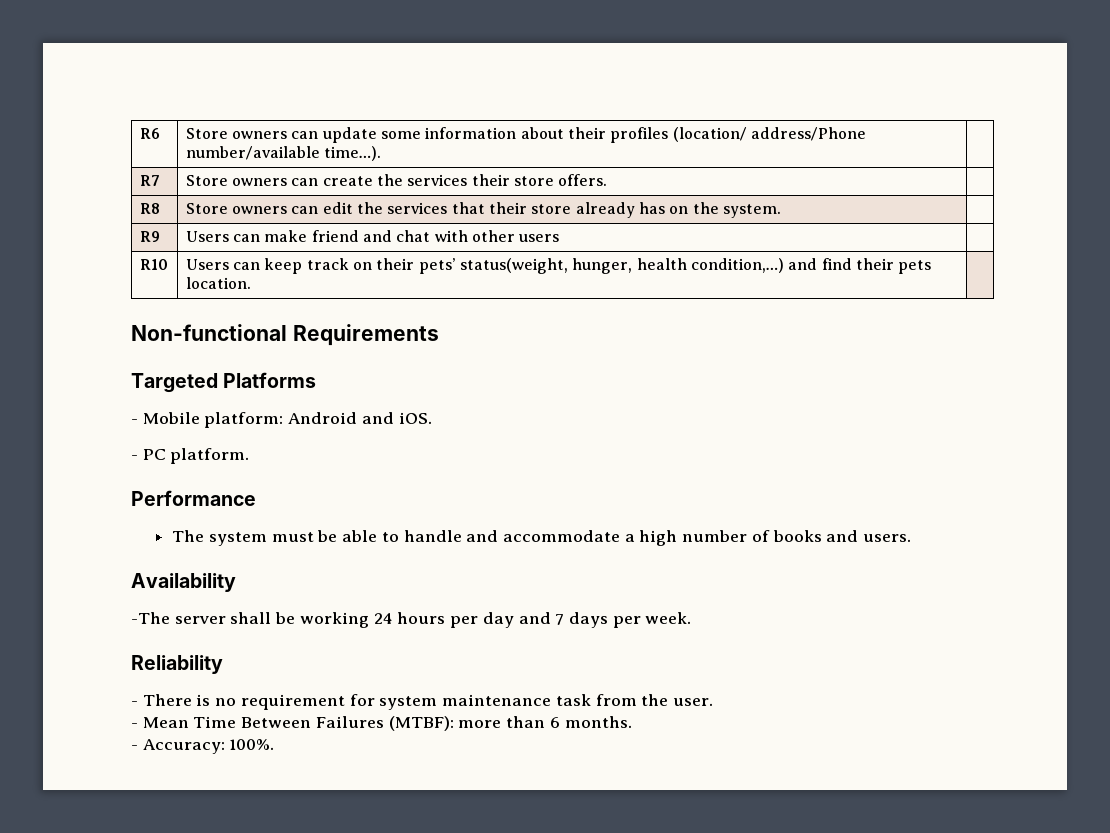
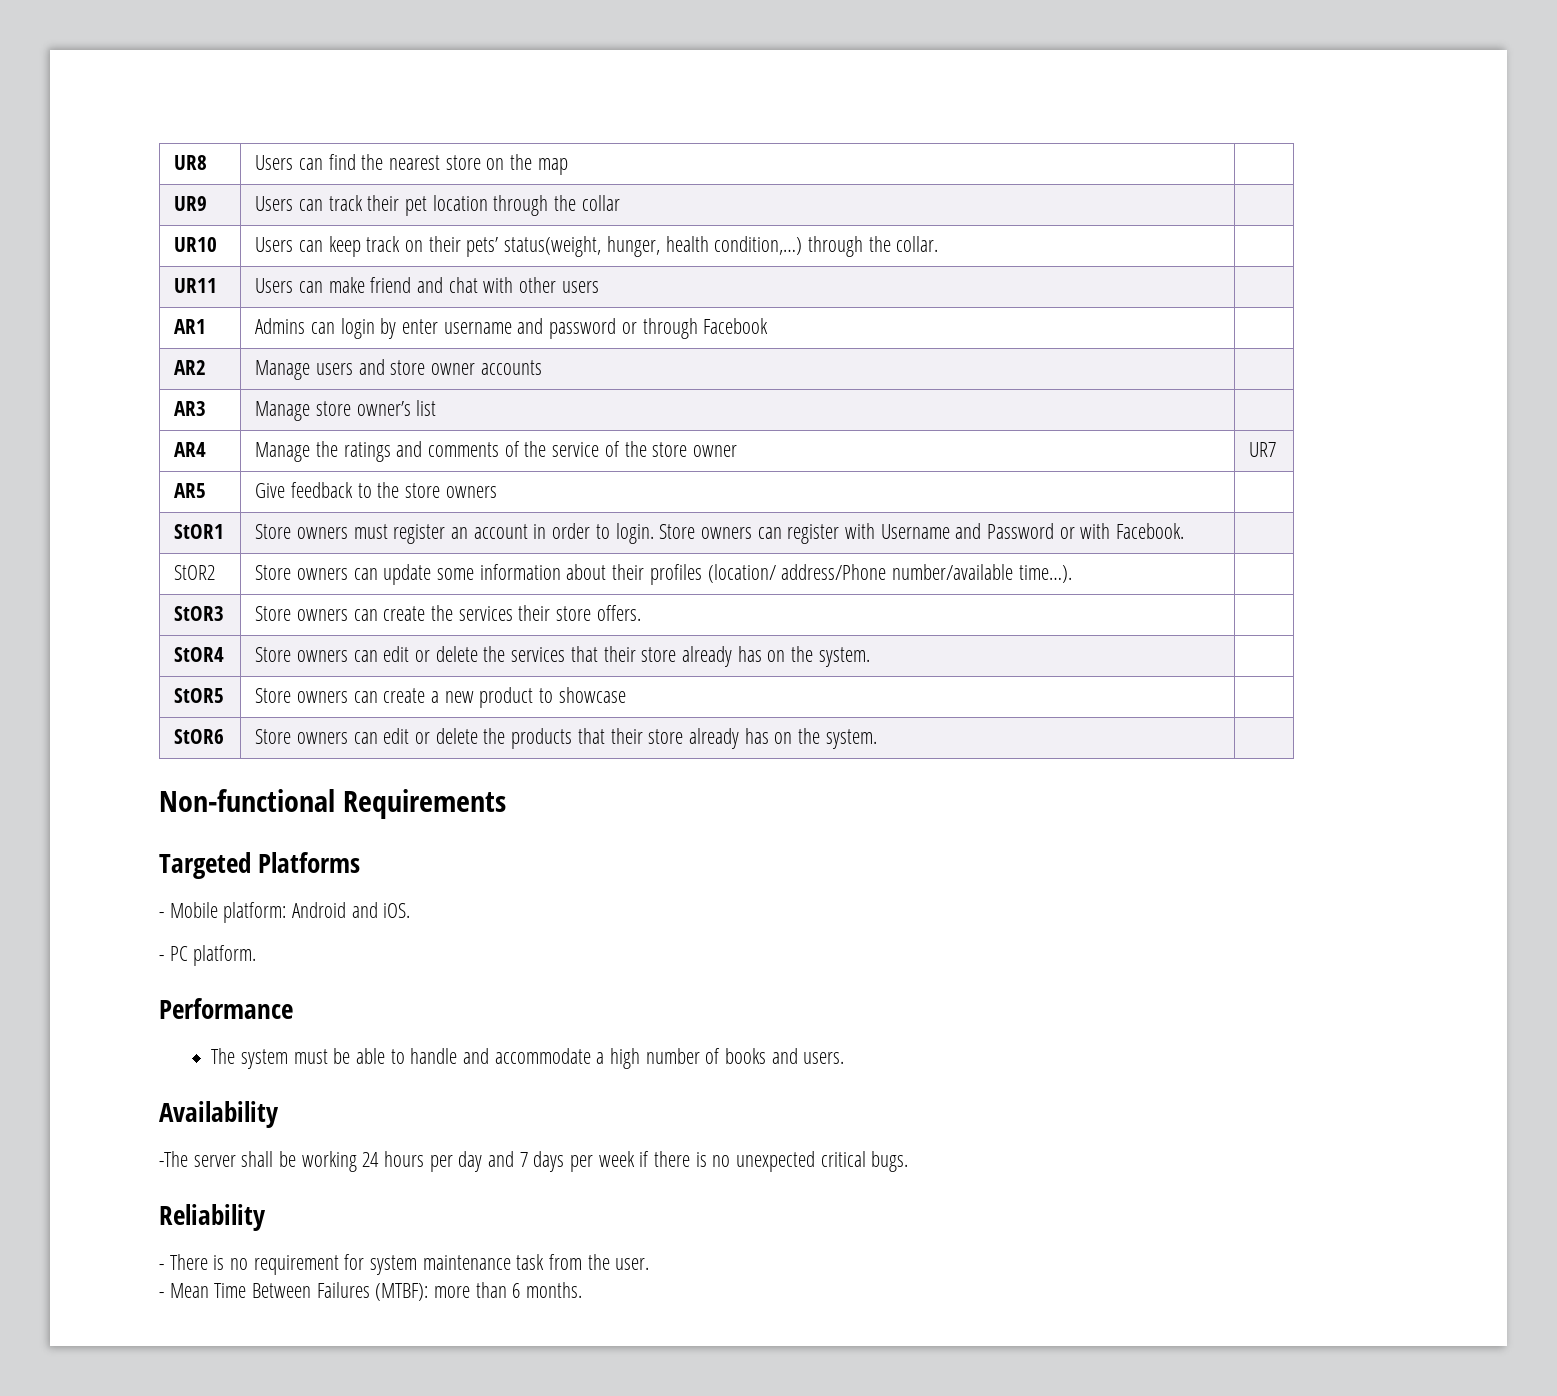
[139,128,160,139] R6 -> [174,155,208,170] [255,154,568,175] [174,196,208,211] [255,195,620,216] [174,237,218,252] [255,236,939,257] [174,278,218,293] [255,277,599,293] [174,319,207,334] [255,318,769,339] [174,360,207,375] [255,359,542,380] [174,401,207,416] [255,400,437,421] [174,442,207,457] [255,441,737,462] [1249,442,1277,457] [174,483,207,498] [255,482,497,498] [174,524,225,539] [255,523,1184,544] [174,565,216,580] UR8 | Users can find the nearest store on the map | // UR9 | Users can track their pet location through the collar | // UR10 | Users can keep track on their pets’ status(weight, hunger, health condition,…) through the collar. | // UR11 | Users can make friend and chat with other users | // AR1 | Admins can login by enter username and password or through Facebook | // AR2 | Manage users and store owner accounts | // AR3 | Manage store owner’s list | // AR4 | Manage the ratings and comments of the service of the store owner | UR7 // AR5 | Give feedback to the store owners | // StOR1 | Store owners must register an account in order to login. Store owners can register with Username and Password or with Facebook. | // StOR2
[139,175,160,186] R7 -> [174,606,225,621] StOR3
[139,203,160,214] [185,202,353,214] R8 | Store owners can edit -> [174,647,225,662] [255,646,478,662] StOR4 | Store owners can edit or delete
[139,231,160,242] [185,230,560,242] [139,259,168,270] [185,258,932,274] [185,277,251,289] R9 | Users can make friend and chat with other users | // R10 | Users can keep track on their pets’ status(weight, hunger, health condition,…) and find their pets location. -> [174,688,225,703] [255,687,626,708] [174,729,225,744] [255,728,877,749] StOR5 | Store owners can create a new product to showcase | // StOR6 | Store owners can edit or delete the products that their store already has on the system.
[645,612,692,624] week. -> [598,1151,909,1172] week if there is no unexpected critical bugs.
[131,739,275,754] // - Accuracy: 100%. -> (583, 1290) none

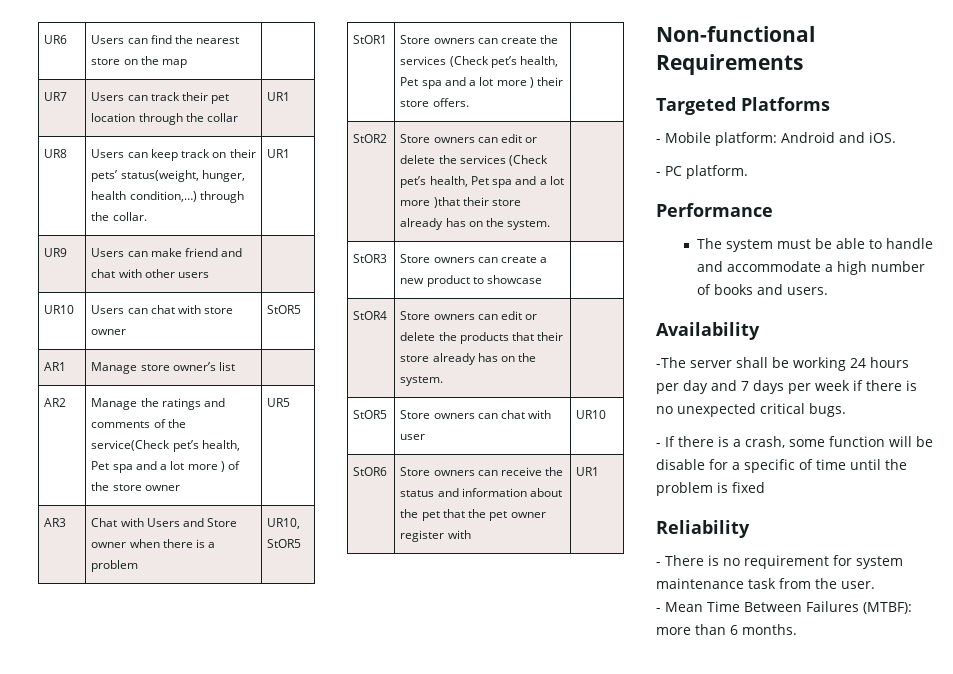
[174,155,208,170] UR8 -> [44,35,68,44] UR6
[174,196,208,211] UR9 -> [44,92,68,101] UR7
[174,237,218,252] // UR10 -> [267,92,291,101] [44,149,68,158] UR1 // UR8
[174,278,218,293] // UR11 -> [267,149,291,158] [44,248,68,257] UR1 // UR9
[174,319,207,334] [255,318,769,339] [174,360,207,375] [255,359,542,380] [174,401,207,416] AR1 | Admins can login by enter username and password or through Facebook | // AR2 | Manage users and store owner accounts | // AR3 -> [44,305,75,314] [91,305,234,314] [91,329,127,335] [267,305,302,314] [44,362,67,371] UR10 | Users can chat with store owner | StOR5 // AR1
[174,442,207,457] AR4 -> [44,398,67,407] AR2
[552,441,737,457] [1249,442,1277,457] [174,483,207,498] [255,482,497,498] [174,524,225,539] [255,523,1184,544] [174,565,216,580] [255,564,1072,585] [174,606,225,621] service of the store owner | UR7 // AR5 | Give feedback to the store owners | // StOR1 | Store owners must register an account in order to login. Store owners can register with Username and Password or with Facebook. | // StOR2 | Store owners can update some information about their profiles (location/ address/Phone number/available time…). | // StOR3 -> [91,440,240,452] [91,461,241,473] [91,482,180,491] [267,398,291,407] [44,518,67,527] [91,518,238,527] [91,539,216,548] [91,560,139,572] [267,518,301,529] [267,539,302,548] [353,35,388,44] service(Check pet’s health, Pet spa and a lot more ) of the store owner | UR5 // AR3 | Chat with Users and Store owner when there is a problem | UR10, StOR5 // StOR1
(513, 613) none -> [449,56,559,68] [400,77,534,89] (Check pet’s health, Pet spa and a lot more )
[174,647,225,662] StOR4 -> [353,134,388,143] StOR2
[570,646,870,667] [174,688,225,703] that their store already has on the system. | // StOR5 -> [509,155,549,166] [400,176,564,188] [400,197,522,208] [400,218,551,230] [353,254,388,263] (Check pet’s health, Pet spa and a lot more )that their store already has on the system. | // StOR3
[174,729,225,744] StOR6 -> [353,311,388,320] StOR4
(877, 739) none -> [353,410,388,419] [400,410,552,419] [400,434,426,440] [576,410,607,419] [353,467,388,476] [400,467,564,476] [400,488,563,497] [400,509,546,521] [400,530,471,542] [576,467,600,476] // StOR5 | Store owners can chat with user | UR10 // StOR6 | Store owners can receive the status and information about the pet that the pet owner register with | UR1
(909, 1161) none -> [656,436,933,448] [656,459,907,473] [656,482,765,496] // - If there is a crash, some function will be disable for a specific of time until the problem is fixed

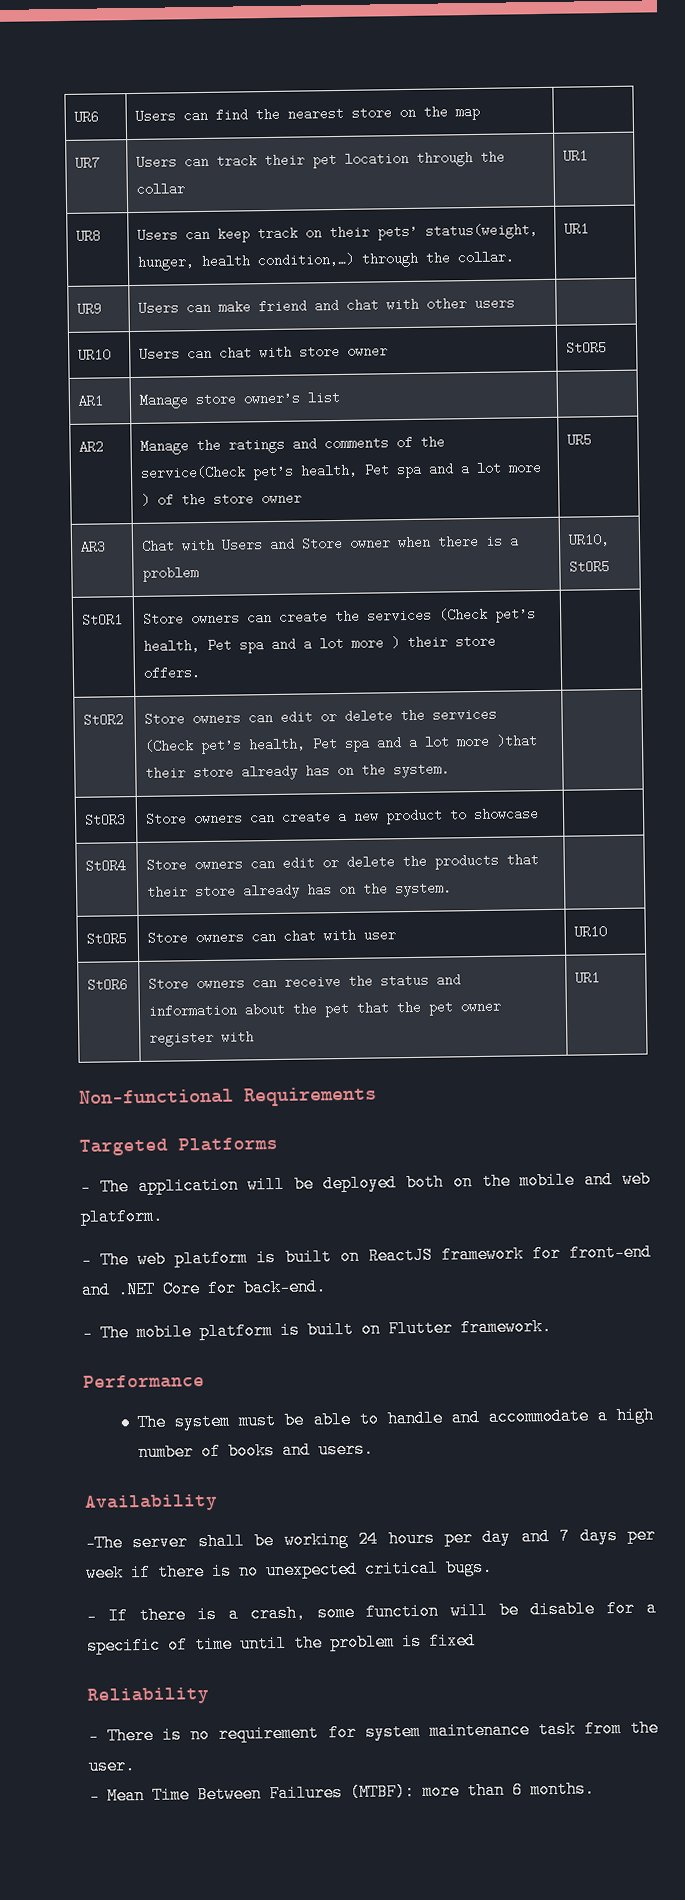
[665,132,896,146] [656,165,748,179] Mobile platform: Android and iOS. // - PC platform. -> [99,1170,651,1196] [80,1207,164,1226] [81,1243,653,1269] [81,1278,327,1299] [82,1317,552,1342] The application will be deployed both on the mobile and web platform. // - The web platform is built on ReactJS framework for front-end and .NET Core for back-end. // - The mobile platform is built on Flutter framework.

